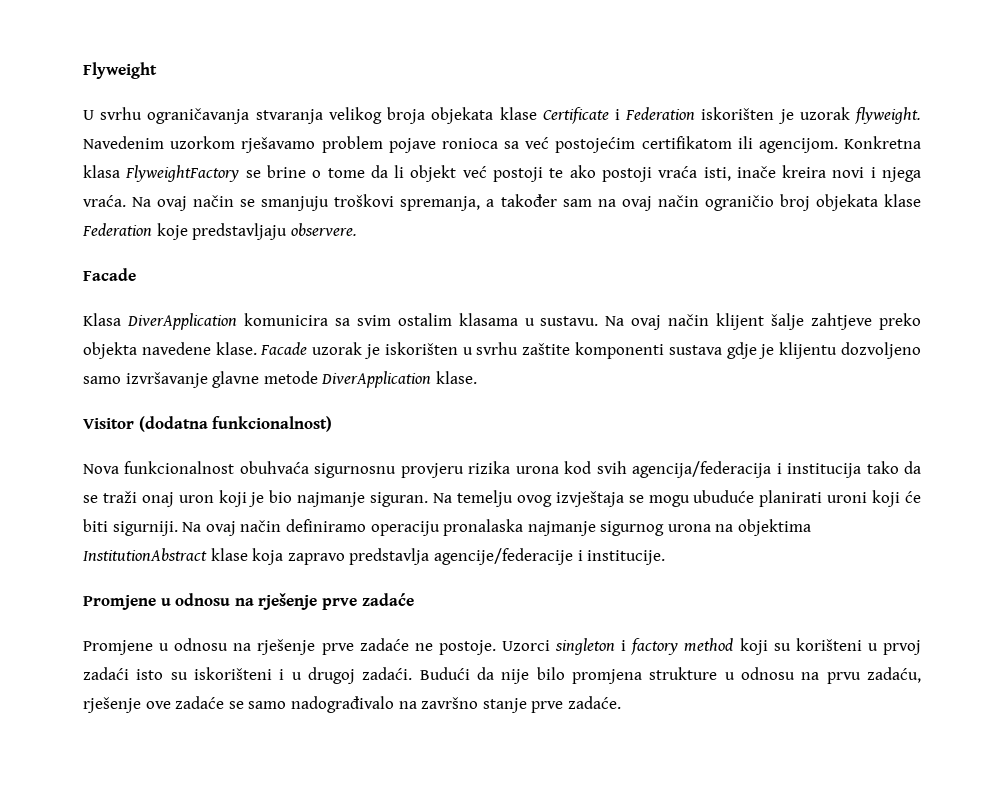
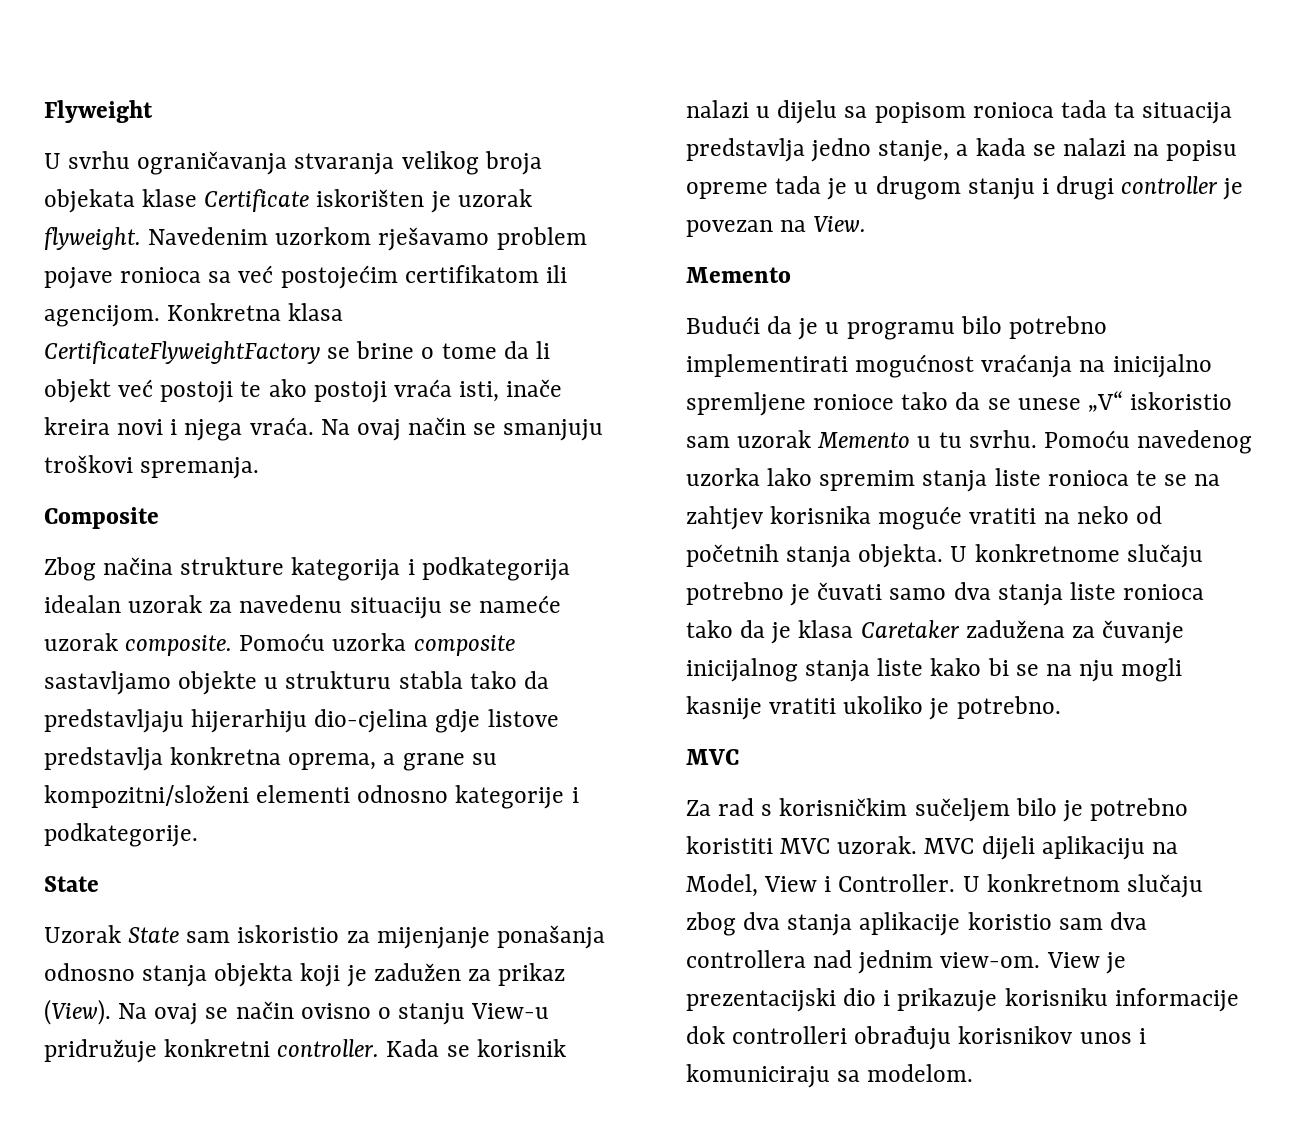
[614,107,696,120] i Federation -> (310, 200) none
[125,165,240,182] FlyweightFactory -> [44,341,320,364] CertificateFlyweightFactory
[400,194,921,211] [82,223,357,240] [83,268,136,281] [83,313,921,330] [83,342,921,359] [83,371,477,388] [83,416,333,432] [83,461,921,478] [83,490,922,507] [83,519,812,536] [83,548,666,565] [83,593,414,610] [83,638,921,655] [83,667,922,684] [83,696,621,713] spremanja, a također sam na ovaj način ograničio broj objekata klase Federation koje predstavljaju observere. // Facade // Klasa DiverApplication komunicira sa svim ostalim klasama u sustavu. Na ovaj način klijent šalje zahtjeve preko objekta navedene klase. Facade uzorak je iskorišten u svrhu zaštite komponenti sustava gdje je klijentu dozvoljeno samo izvršavanje glavne metode DiverApplication klase. // Visitor (dodatna funkcionalnost) // Nova funkcionalnost obuhvaća sigurnosnu provjeru rizika urona kod svih agencija/federacija i institucija tako da se traži onaj uron koji je bio najmanje siguran. Na temelju ovog izvještaja se mogu ubuduće planirati uroni koji će biti sigurniji. Na ovaj način definiramo operaciju pronalaska najmanje sigurnog urona na objektima InstitutionAbstract klase koja zapravo predstavlja agencije/federacije i institucije. // Promjene u odnosu na rješenje prve zadaće // Promjene u odnosu na rješenje prve zadaće ne postoje. Uzorci singleton i factory method koji su korišteni u prvoj zadaći isto su iskorišteni i u drugoj zadaći. Budući da nije bilo promjena strukture u odnosu na prvu zadaću, rješenje ove zadaće se samo nadograđivalo na završno stanje prve zadaće. -> [140,457,260,479] [44,507,159,529] [44,557,570,581] [44,595,561,619] [44,633,515,656] [44,671,549,695] [44,709,559,733] [44,747,497,771] [44,785,579,809] [44,823,198,847] [44,876,99,892] [44,925,605,949] [44,963,566,987] [44,999,550,1025] [44,1039,566,1063] [686,100,1233,124] [686,138,1238,162] [686,176,1244,200] [686,216,867,237] [686,267,791,283] [686,316,1107,340] [686,354,1212,378] [686,391,1233,416] [686,430,1253,454] [686,468,1221,492] [686,506,1162,530] [686,544,1203,568] [686,582,1205,606] [686,620,1185,644] [686,658,1183,682] [686,696,1061,720] [686,749,739,765] [686,798,1189,822] [686,836,1178,860] [686,874,1203,898] [686,912,1147,936] [686,950,1126,974] [686,988,1239,1012] [686,1026,1146,1050] [686,1064,974,1088] spremanja. // Composite // Zbog načina strukture kategorija i podkategorija idealan uzorak za navedenu situaciju se nameće uzorak composite. Pomoću uzorka composite sastavljamo objekte u strukturu stabla tako da predstavljaju hijerarhiju dio-cjelina gdje listove predstavlja konkretna oprema, a grane su kompozitni/složeni elementi odnosno kategorije i podkategorije. // State // Uzorak State sam iskoristio za mijenjanje ponašanja odnosno stanja objekta koji je zadužen za prikaz (View). Na ovaj se način ovisno o stanju View-u pridružuje konkretni controller. Kada se korisnik nalazi u dijelu sa popisom ronioca tada ta situacija predstavlja jedno stanje, a kada se nalazi na popisu opreme tada je u drugom stanju i drugi controller je povezan na View. // Memento // Budući da je u programu bilo potrebno implementirati mogućnost vraćanja na inicijalno spremljene ronioce tako da se unese „V“ iskoristio sam uzorak Memento u tu svrhu. Pomoću navedenog uzorka lako spremim stanja liste ronioca te se na zahtjev korisnika moguće vratiti na neko od početnih stanja objekta. U konkretnome slučaju potrebno je čuvati samo dva stanja liste ronioca tako da je klasa Caretaker zadužena za čuvanje inicijalnog stanja liste kako bi se na nju mogli kasnije vratiti ukoliko je potrebno. // MVC // Za rad s korisničkim sučeljem bilo je potrebno koristiti MVC uzorak. MVC dijeli aplikaciju na Model, View i Controller. U konkretnom slučaju zbog dva stanja aplikacije koristio sam dva controllera nad jednim view-om. View je prezentacijski dio i prikazuje korisniku informacije dok controlleri obrađuju korisnikov unos i komuniciraju sa modelom.

